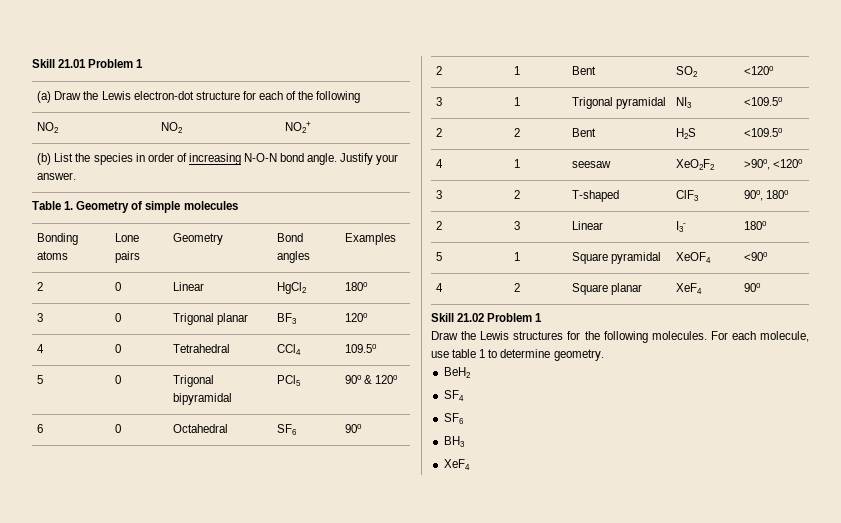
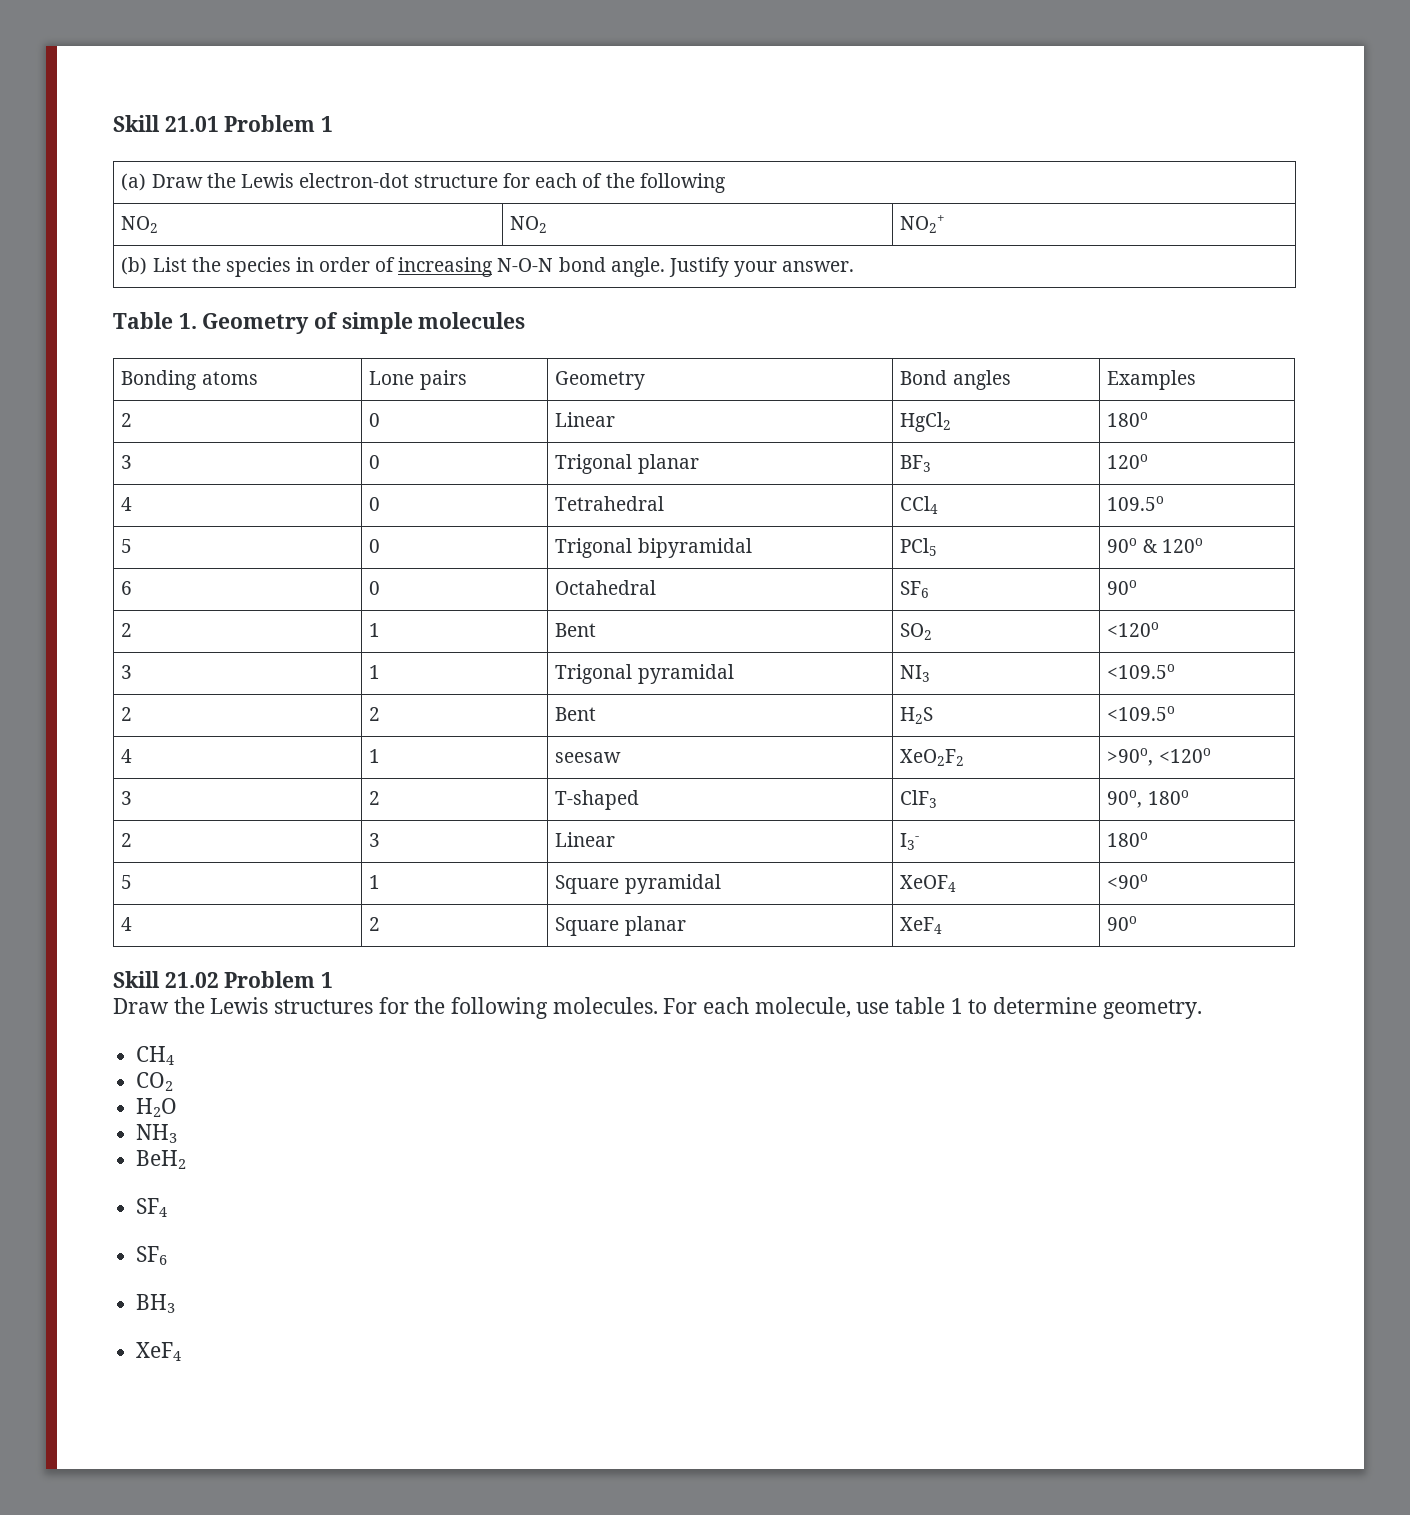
(604, 355) none -> [136,1046,175,1065] [136,1072,174,1091] [136,1098,178,1117] [136,1124,178,1143] // CH4 // CO2 // H2O // NH3

